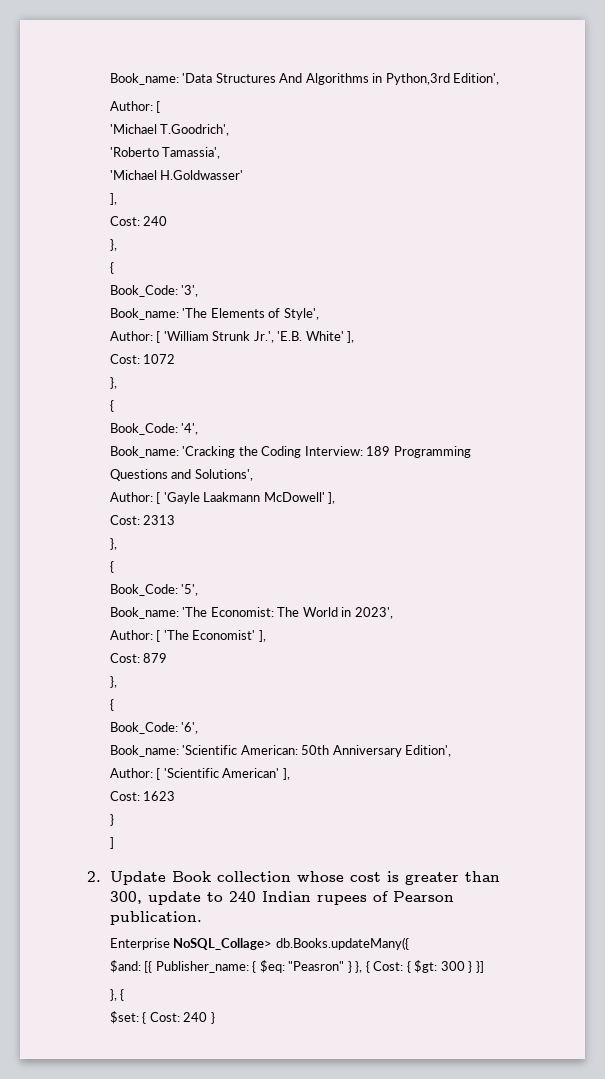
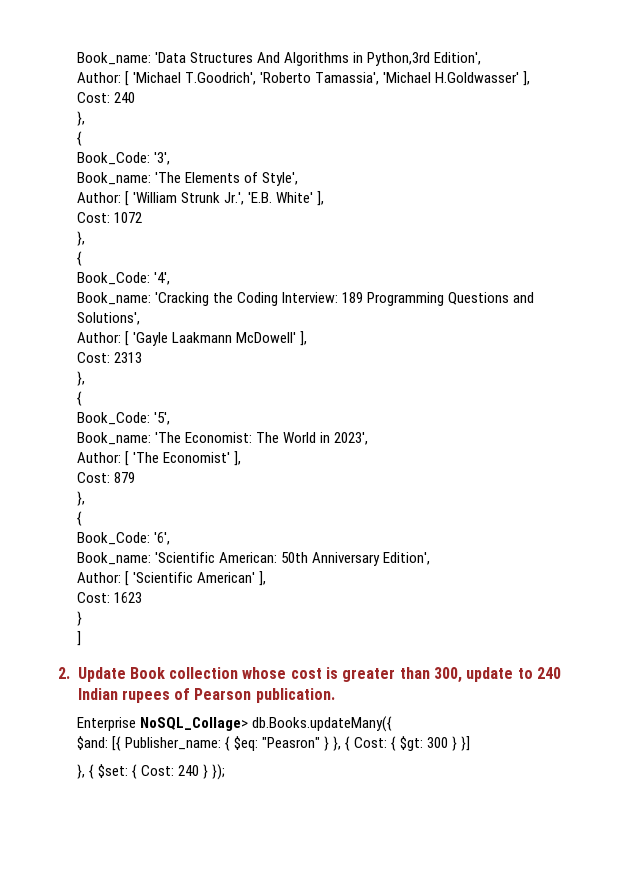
(161, 107) // -> (129, 78) none
(230, 130) // -> (256, 78) none
(221, 153) // -> (379, 78) none
(244, 175) // -> (519, 77) none
(125, 995) // -> (94, 771) none
(215, 1018) none -> [211,764,225,780] });

